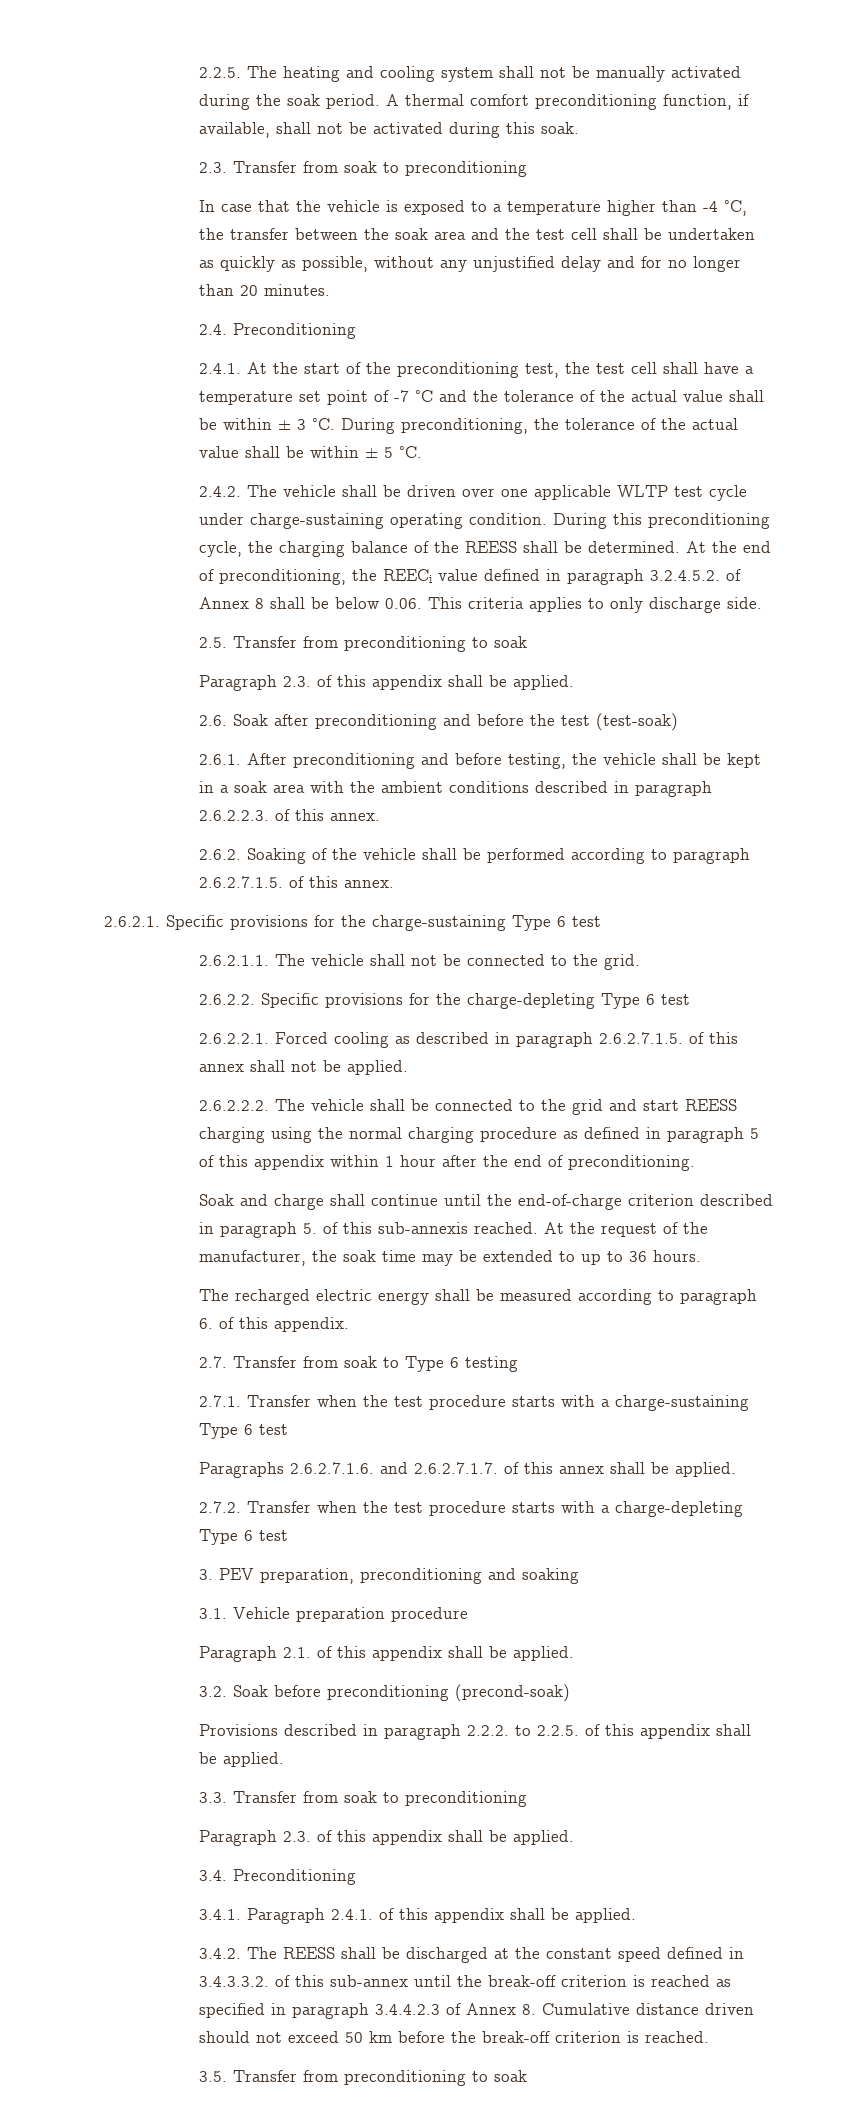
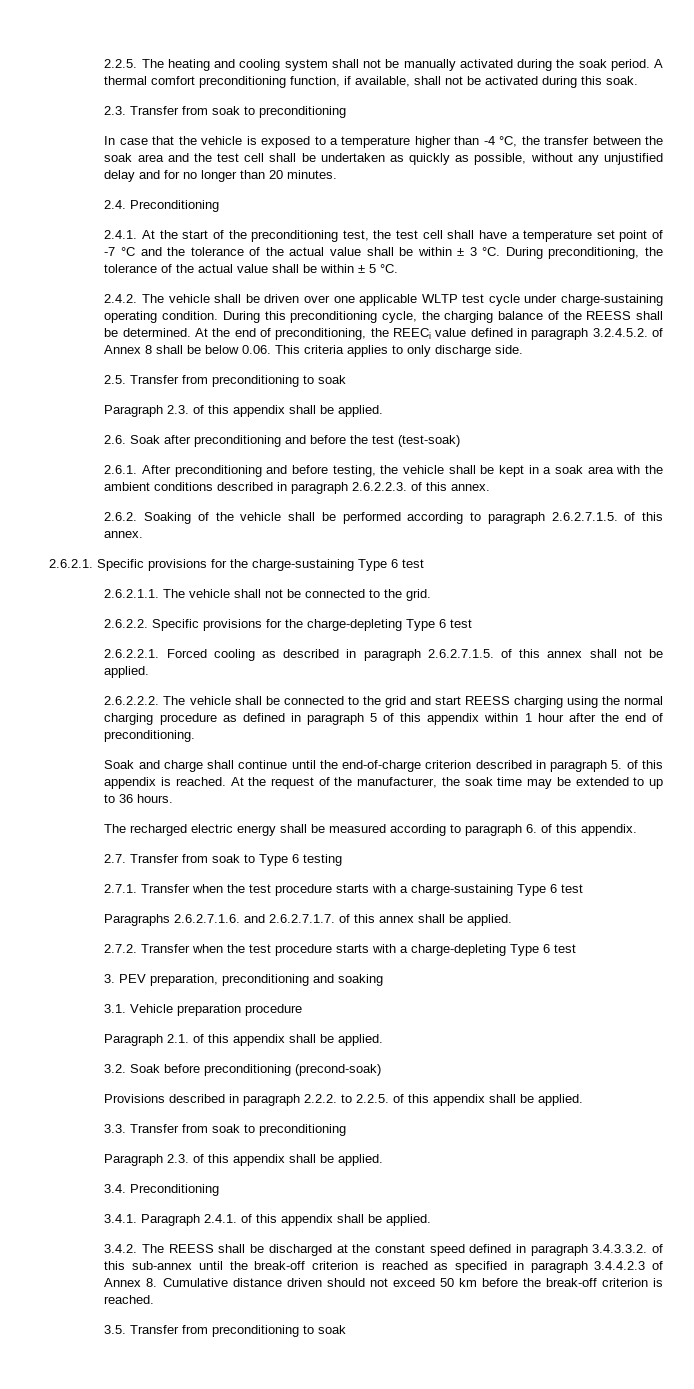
[377,1222,468,1234] sub-annexis -> [104,777,172,789] appendix is
(744, 1953) none -> [530,1244,588,1256] paragraph

